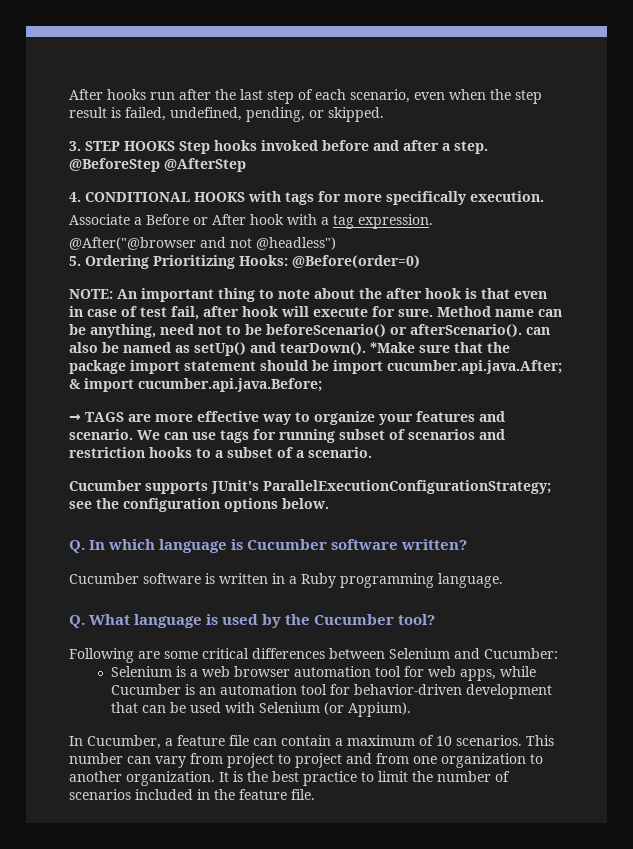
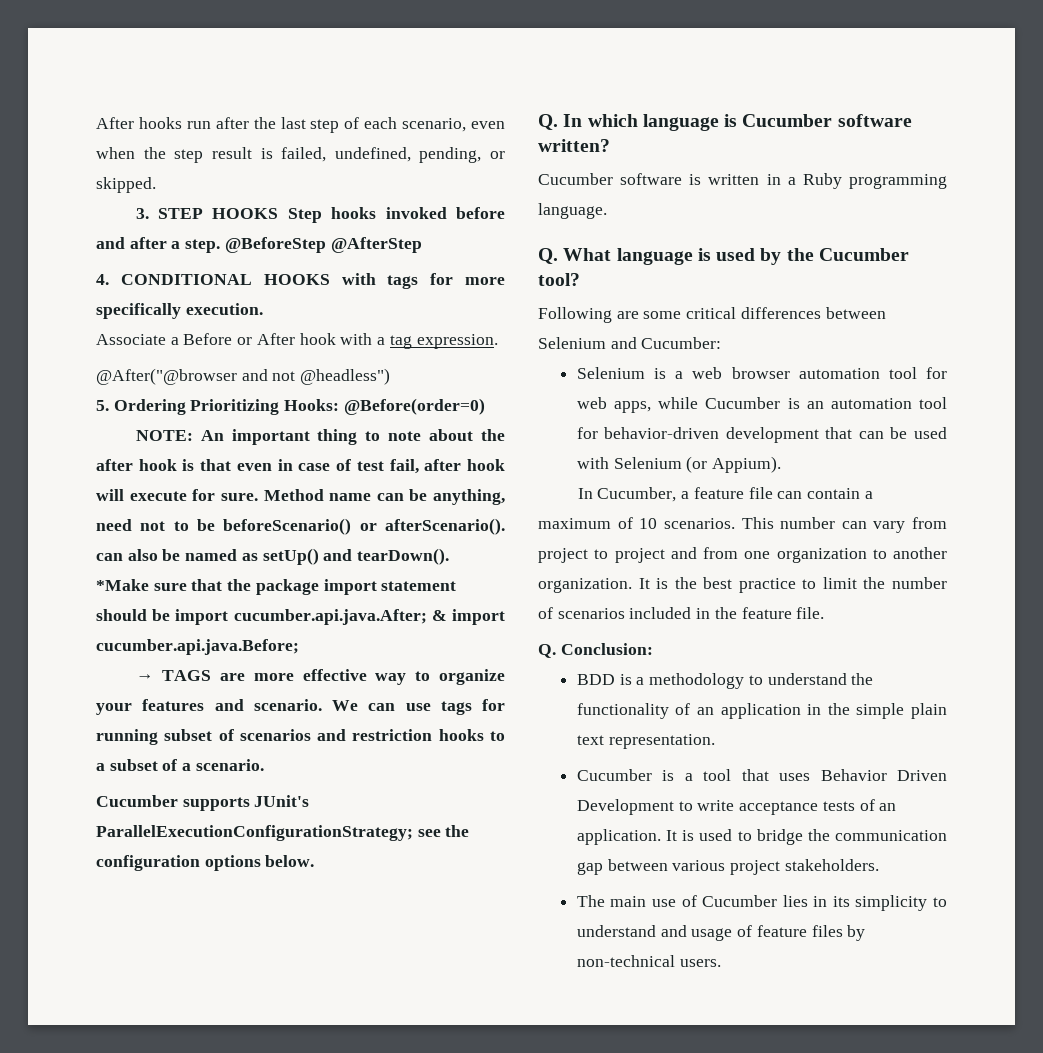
(315, 794) none -> [538,643,653,658] [576,673,874,689] [576,703,947,719] [576,734,715,749] [576,769,947,781] [576,799,897,815] [576,829,948,845] [576,859,879,875] [576,895,948,911] [576,925,866,941] [576,955,721,967] // Q. Conclusion: // BDD is a methodology to understand the functionality of an application in the simple plain text representation. // Cucumber is a tool that uses Behavior Driven Development to write acceptance tests of an application. It is used to bridge the communication gap between various project stakeholders. // The main use of Cucumber lies in its simplicity to understand and usage of feature files by non-technical users.

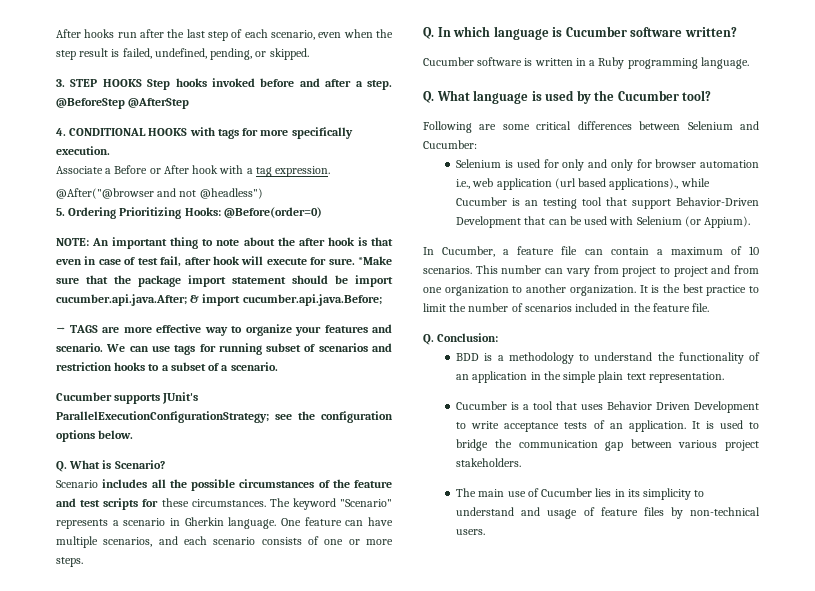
[263,489,505,505] [96,518,505,535] [96,548,450,565] Method name can be anything, need not to be beforeScenario() or afterScenario(). can also be named as setUp() and tearDown(). -> (355, 261) none
(315, 861) none -> [56,460,165,472] [56,479,392,491] [56,498,392,510] [56,517,393,529] [56,536,393,548] [56,557,83,567] // Q. What is Scenario? // Scenario includes all the possible circumstances of the feature and test scripts for these circumstances. The keyword "Scenario" represents a scenario in Gherkin language. One feature can have multiple scenarios, and each scenario consists of one or more steps.
[675,367,948,379] [576,397,948,413] [576,427,819,443] a web browser automation tool for web apps, while Cucumber is an automation tool for behavior-driven development -> [516,159,759,171] [456,178,710,190] [456,197,759,209] [456,216,522,228] used for only and only for browser automation i.e., web application (url based applications)., while Cucumber is an testing tool that support Behavior-Driven Development

